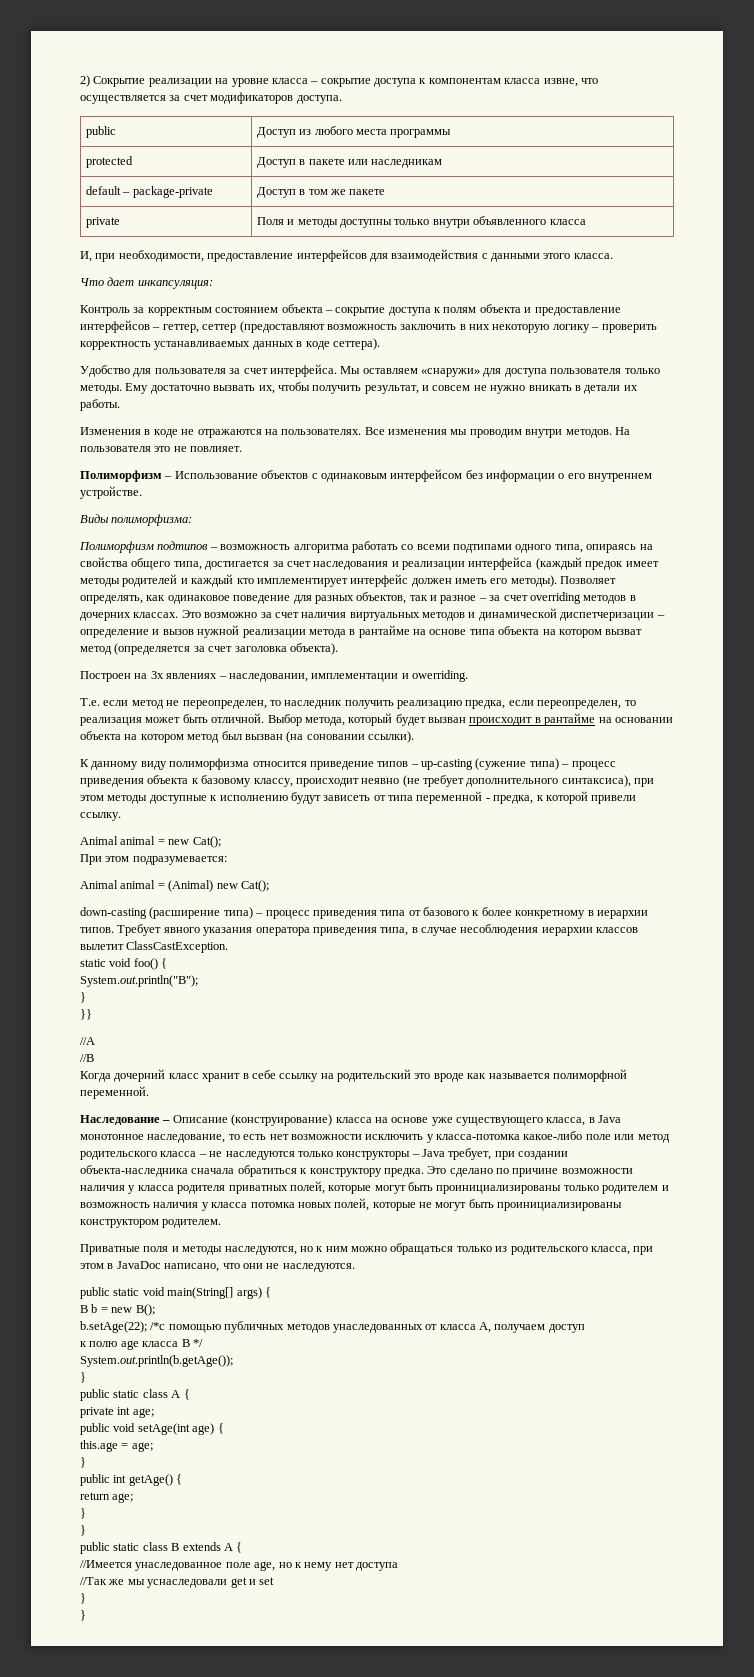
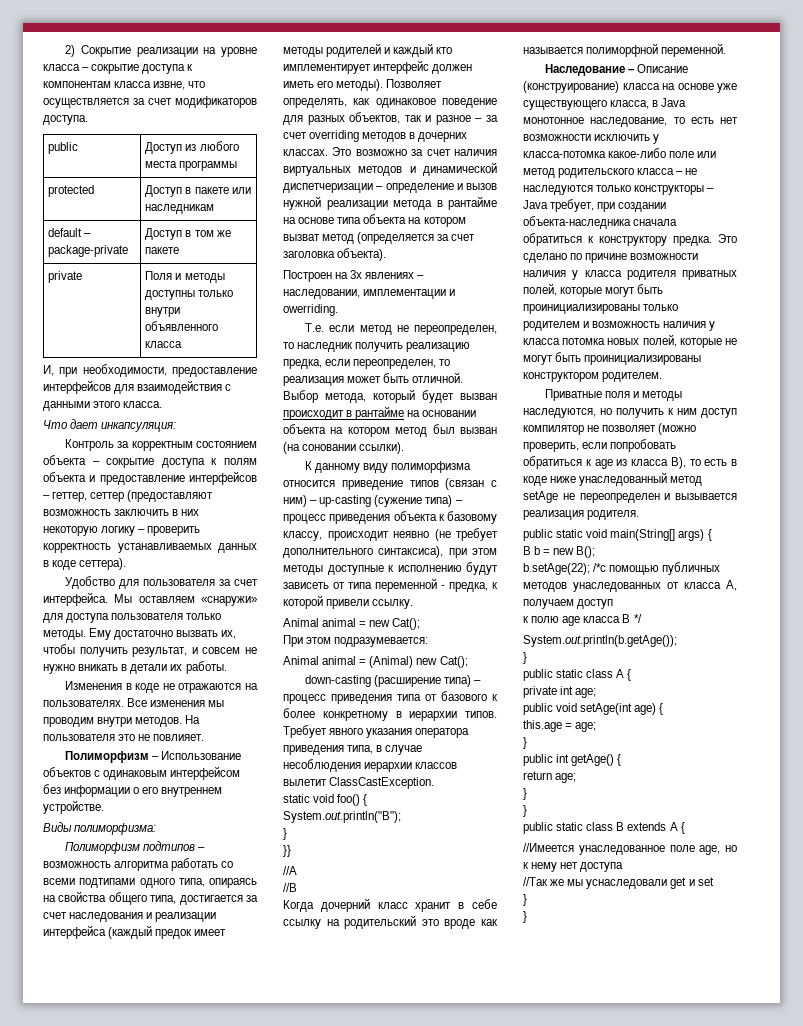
(409, 764) none -> [445,478,497,490] [283,495,307,507] (связан с ним)
(313, 1249) none -> [616,408,664,418] получить
[351,1243,654,1255] [80,1261,355,1272] можно обращаться только из родительского класса, при этом в JavaDoc написано, что они не наследуются. -> [701,408,737,418] [523,423,697,435] [523,439,677,452] [523,456,737,469] [523,472,703,486] [523,491,737,503] [523,510,640,520] доступ компилятор не позволяет (можно проверить, если попробовать обратиться к age из класса B), то есть в коде ниже унаследованный метод setAge не переопределен и вызывается реализация родителя.

